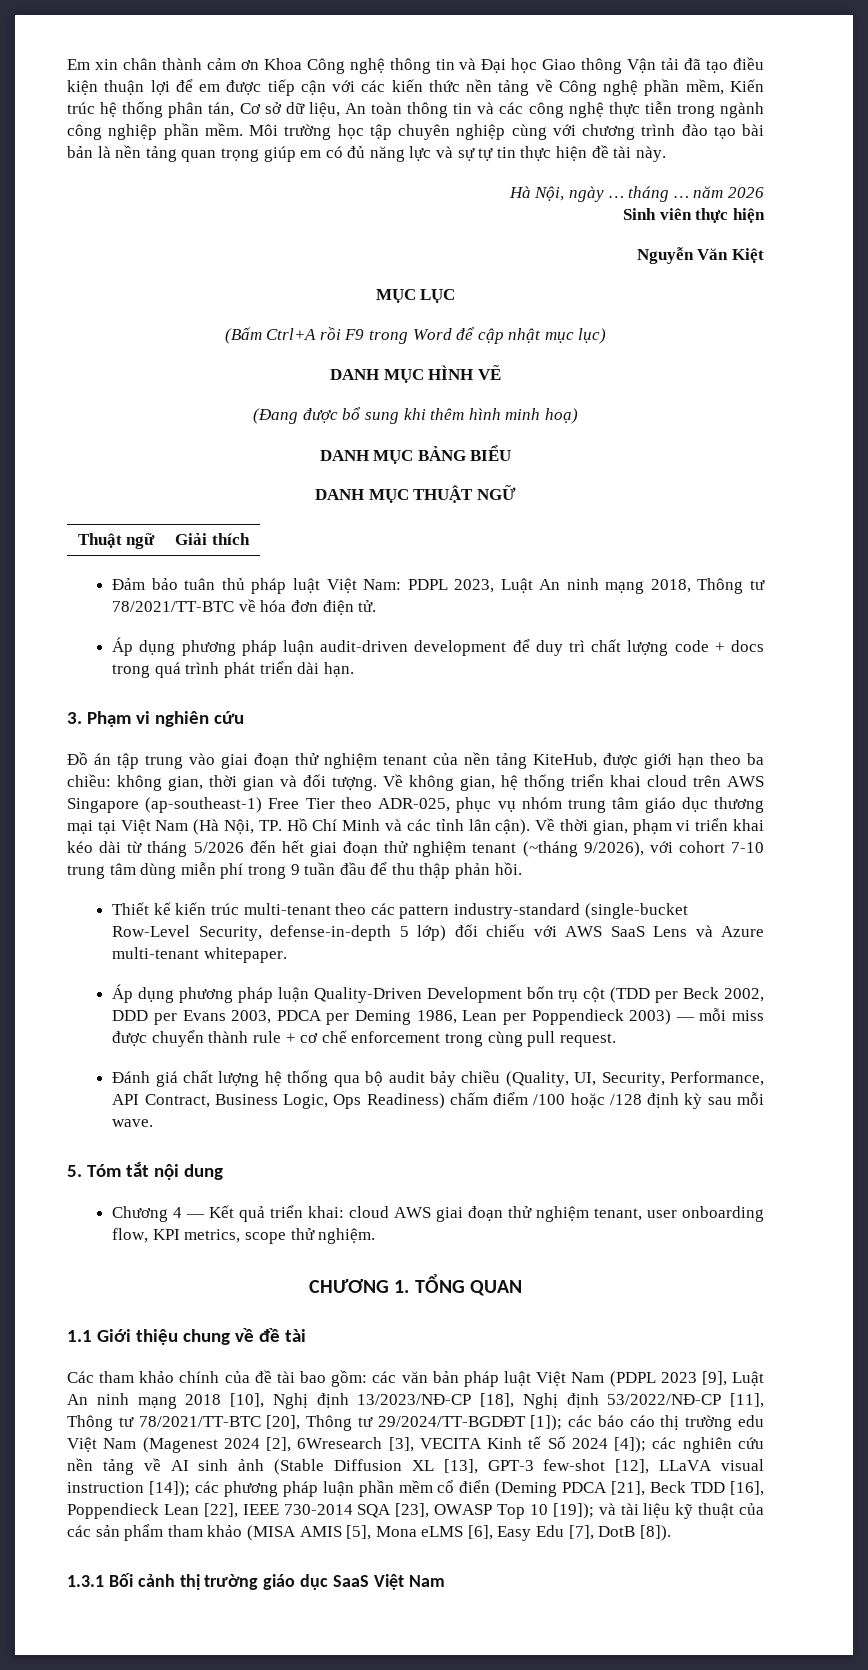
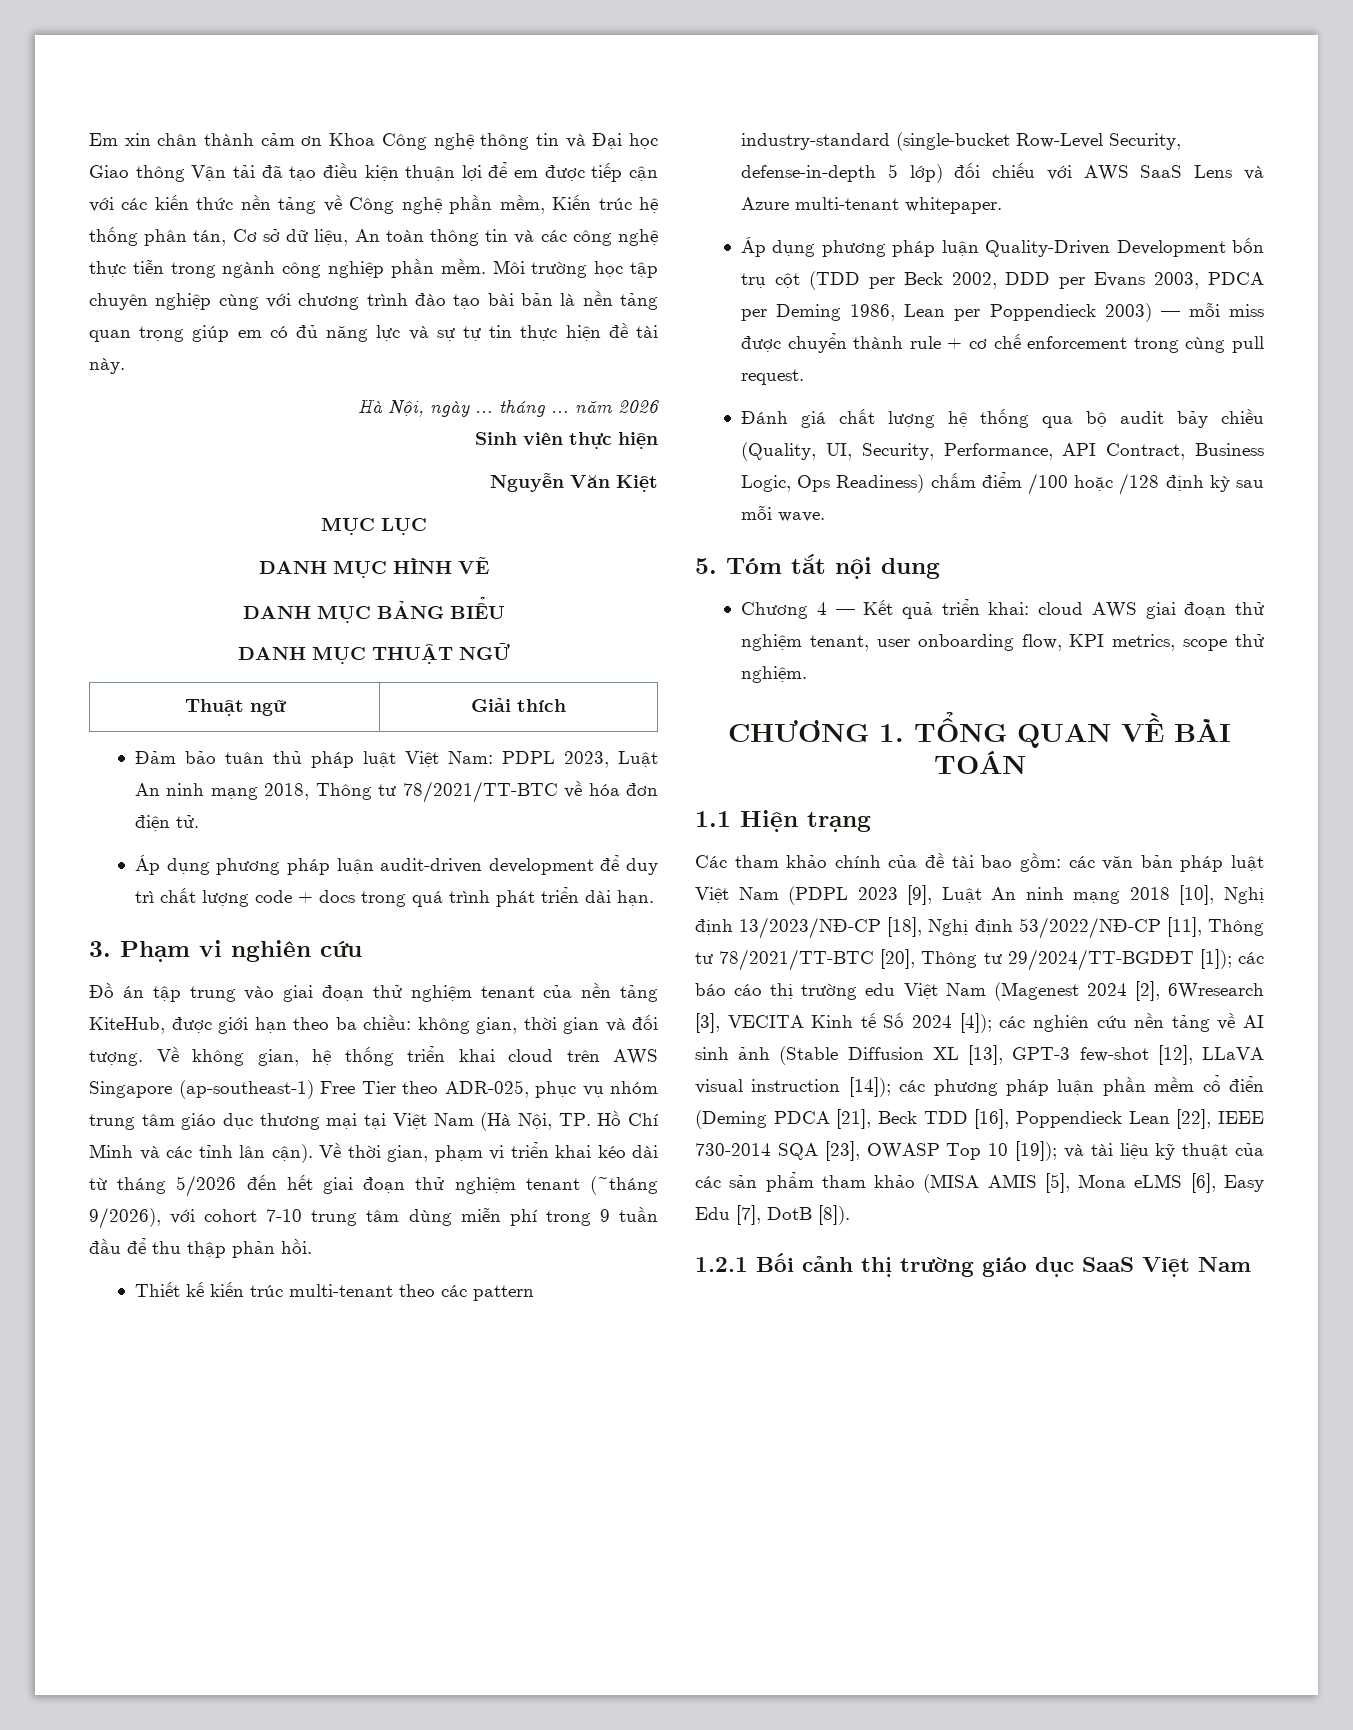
[224,327,607,344] [330,365,501,383] [253,407,578,424] (Bấm Ctrl+A rồi F9 trong Word để cập nhật mục lục) // DANH MỤC HÌNH VẼ // (Đang được bổ sung khi thêm hình minh hoạ) -> [258,557,489,578] DANH MỤC HÌNH VẼ
[67,1328,306,1345] // 1.1 Giới thiệu chung về đề tài -> [1121,713,1231,742] [933,751,1026,774] [695,810,871,832] VỀ BÀI TOÁN // 1.1 Hiện trạng
[67,1575,104,1587] 1.3.1 -> [695,1257,748,1272] 1.2.1

